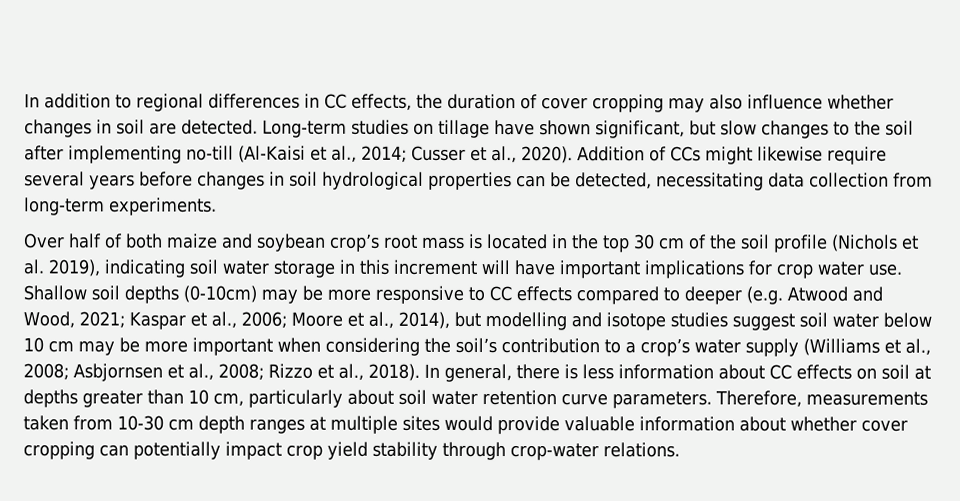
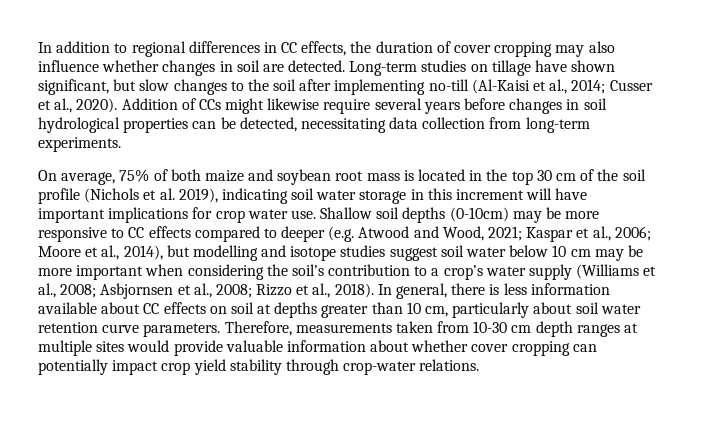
[24,233,102,249] Over half -> [38,169,150,185] On average, 75%
[329,233,380,252] crop’s -> (332, 177) none
(714, 372) none -> [38,302,97,314] available

